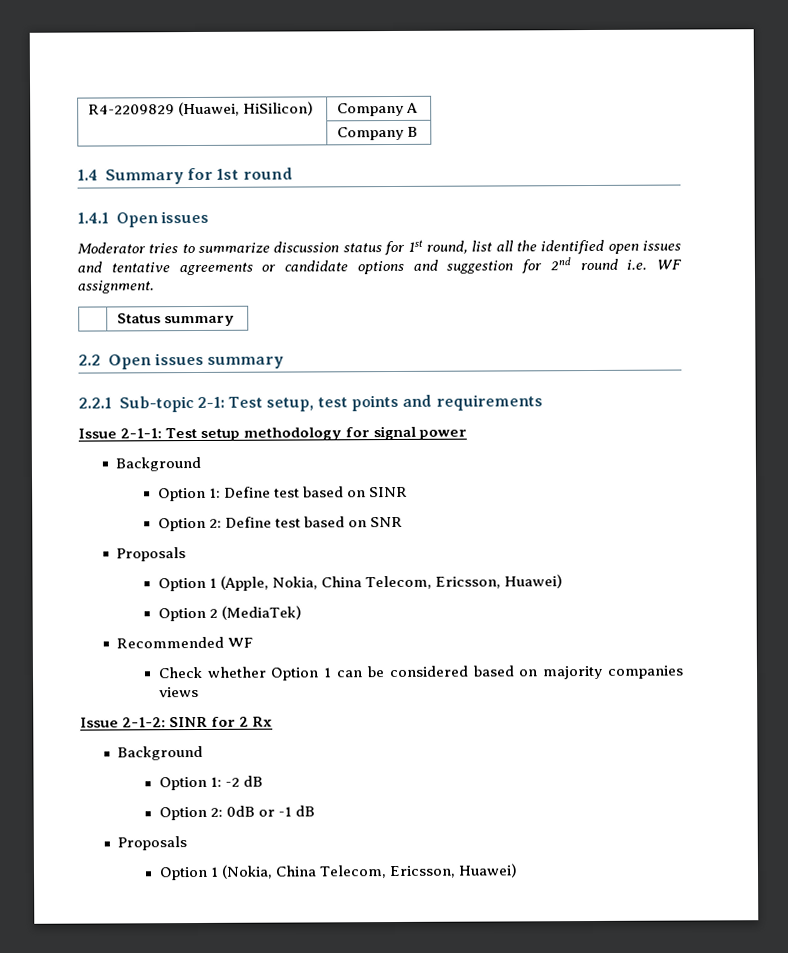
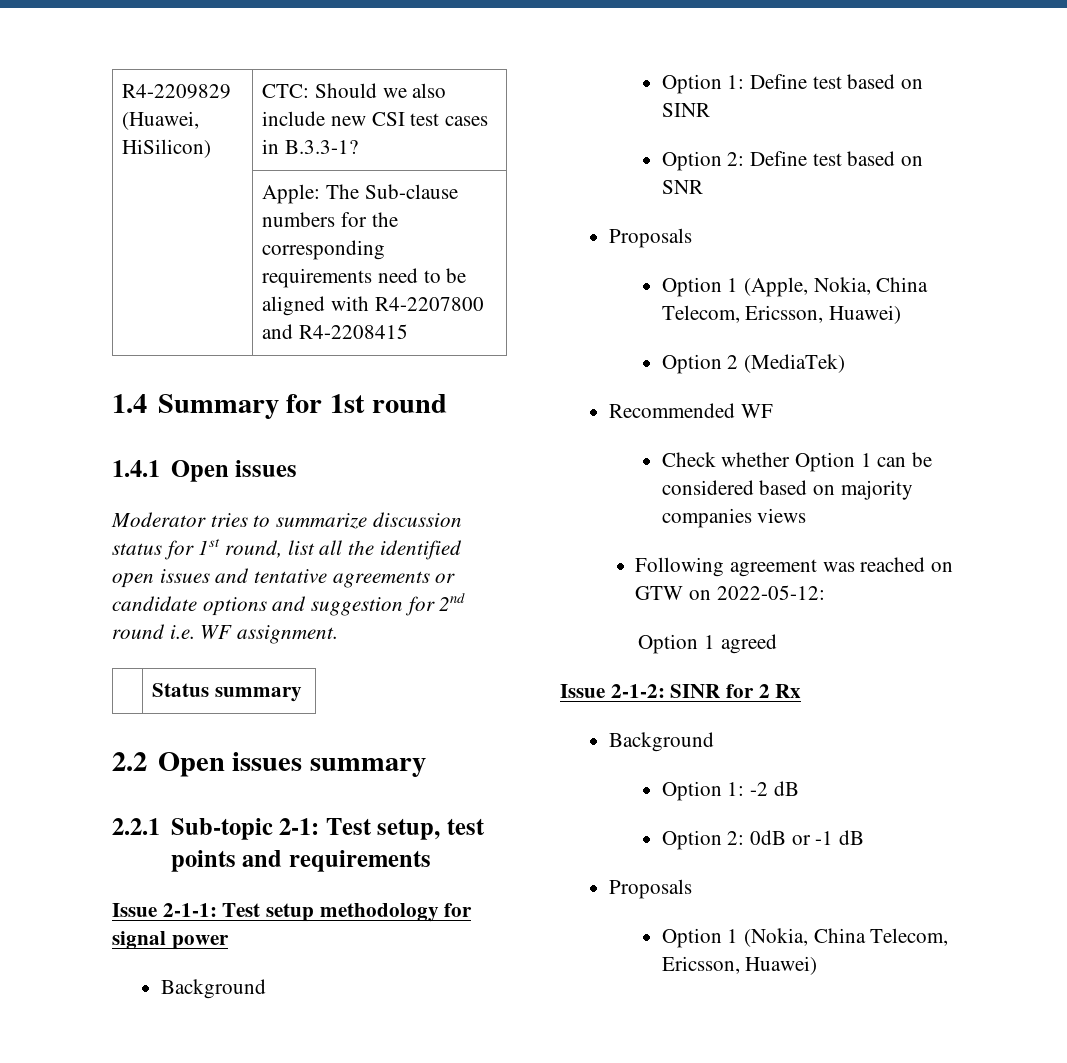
[336,102,418,117] [336,126,418,141] Company A // | Company B -> [262,83,447,98] [262,111,488,126] [262,139,358,154] [262,184,458,204] [262,212,398,227] [262,240,386,260] [262,268,467,288] [262,296,484,316] [262,324,408,339] CTC: Should we also include new CSI test cases in B.3.3-1? // | Apple: The Sub-clause numbers for the corresponding requirements need to be aligned with R4-2207800 and R4-2208415
(199, 692) none -> [635,557,954,577] [635,585,825,600] [638,634,777,654] // Following agreement was reached on GTW on 2022-05-12: // Option 1 agreed

